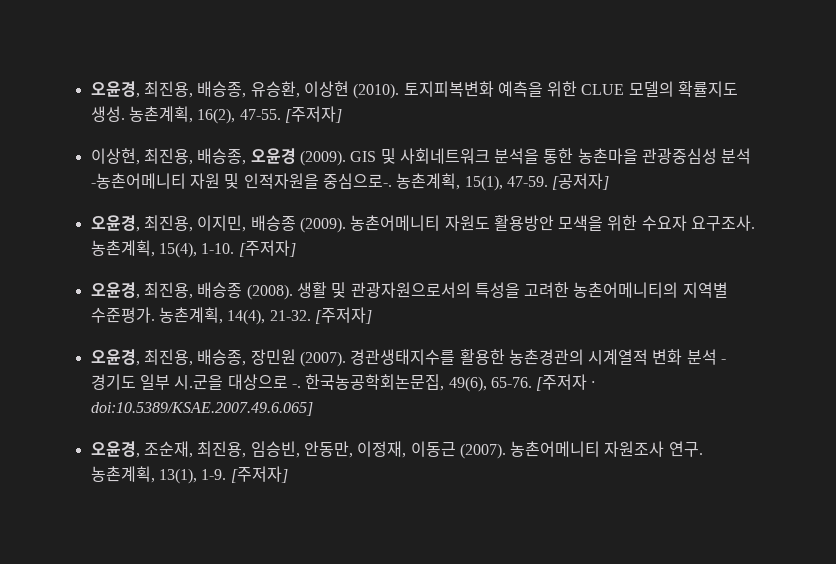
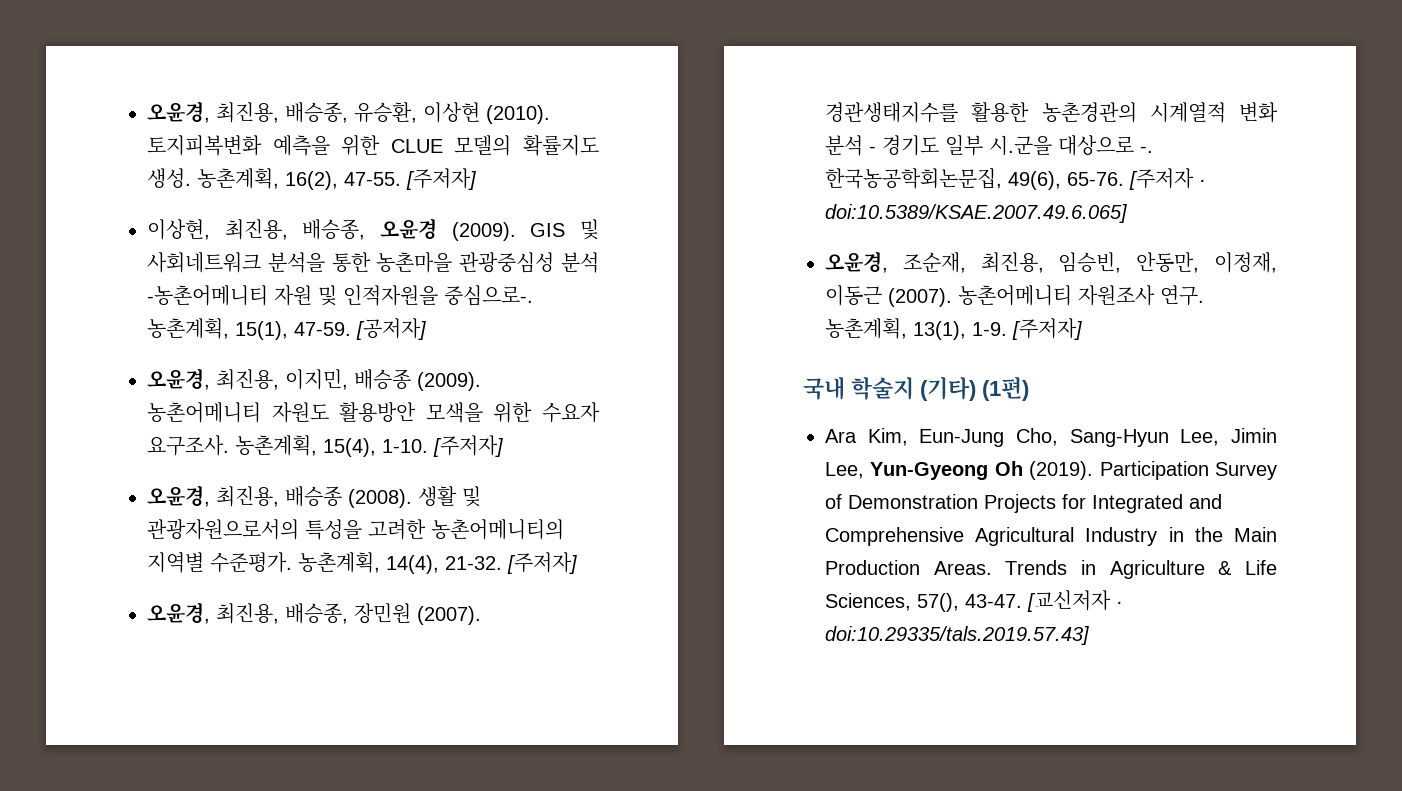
(288, 474) none -> [803,376,1029,401] [825,428,1277,447] [825,461,1277,480] [825,494,1222,513] [825,527,1277,546] [825,560,1277,579] [825,590,1123,612] [825,626,1089,645] // 국내 학술지 (기타) (1편) // Ara Kim, Eun‐Jung Cho, Sang-Hyun Lee, Jimin Lee, Yun‐Gyeong Oh (2019). Participation Survey of Demonstration Projects for Integrated and Comprehensive Agricultural Industry in the Main Production Areas. Trends in Agriculture & Life Sciences, 57(), 43-47. [교신저자 · doi:10.29335/tals.2019.57.43]

